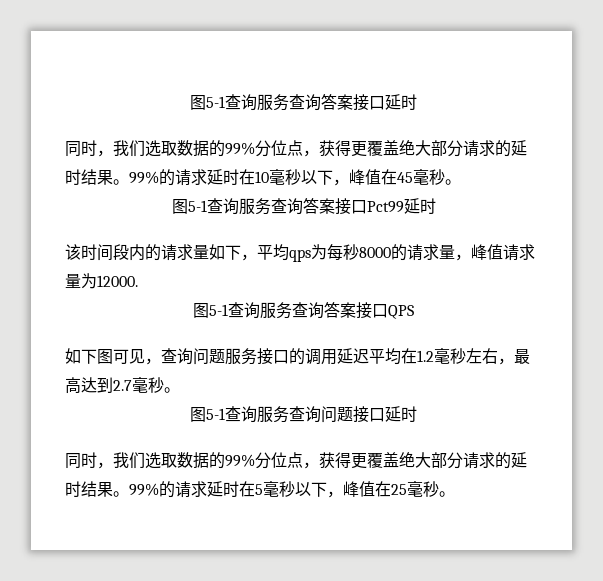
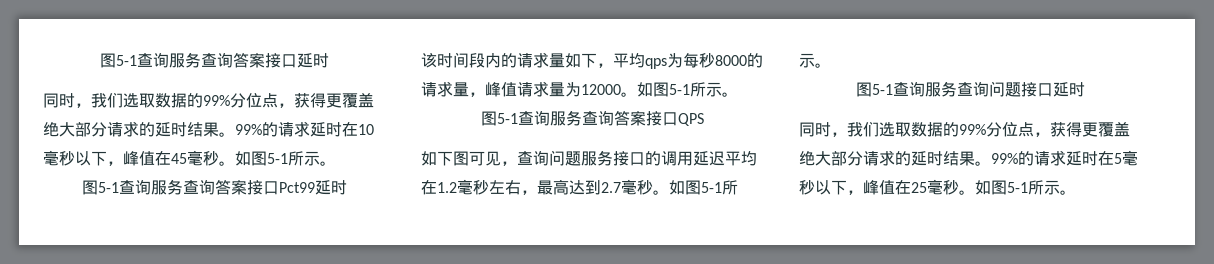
(461, 182) none -> [235,151,336,166] 如图5-1所示。
[97,275,138,287] 12000. -> [581,82,738,97] 12000。如图5-1所示。
(180, 390) none -> [669,180,738,195] [799,53,831,68] 如图5-1所示。
(455, 494) none -> [975,180,1076,195] 如图5-1所示。

